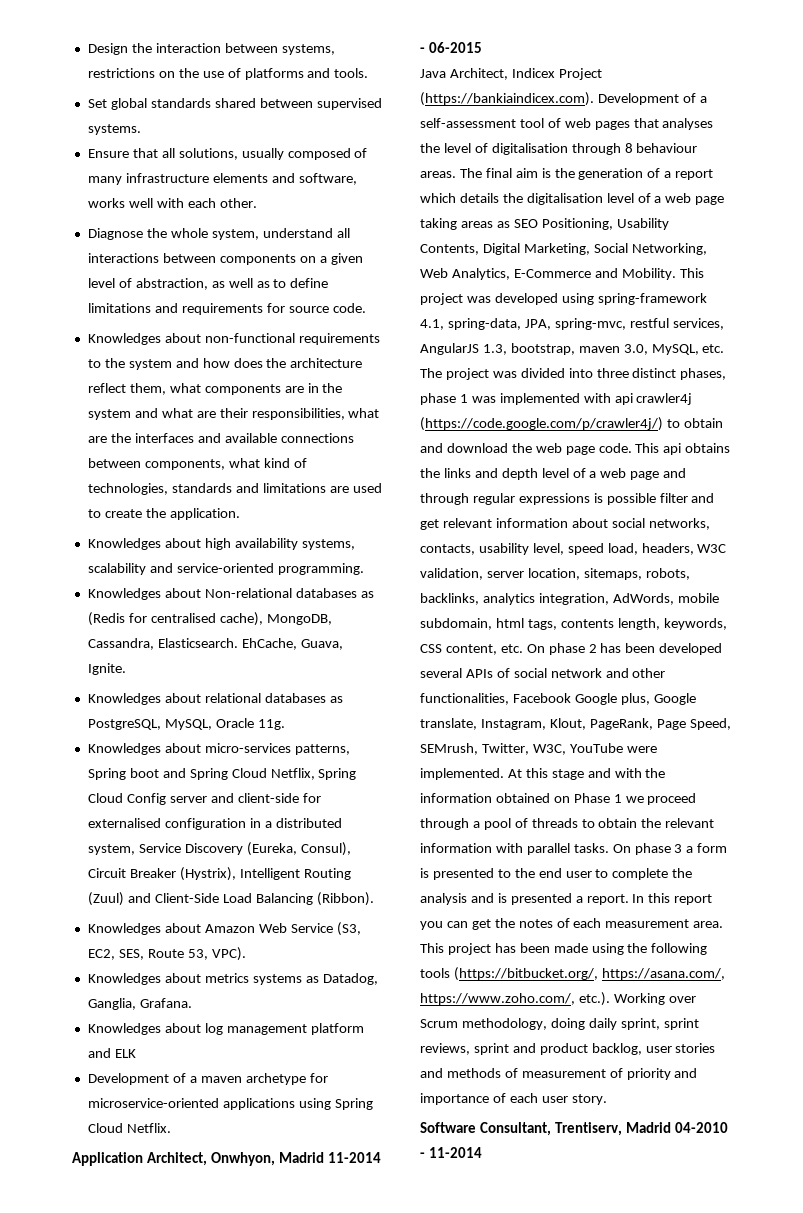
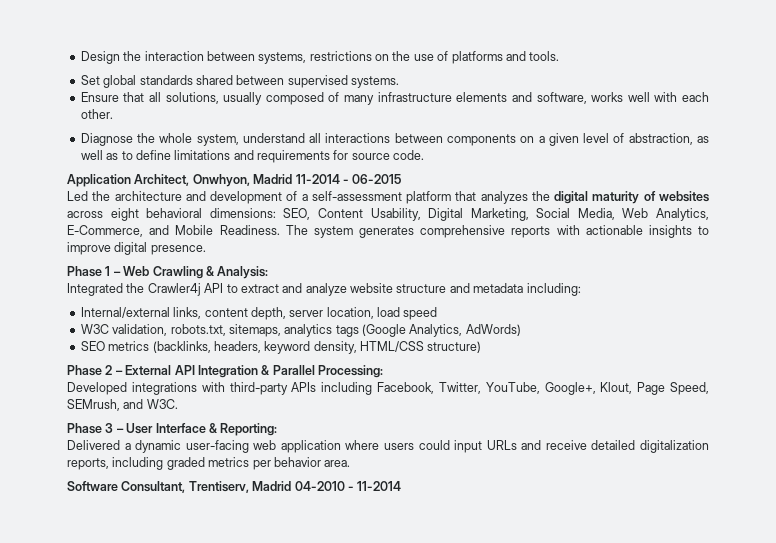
[87,333,380,345] [87,358,363,370] [87,383,343,395] [87,408,380,420] [87,433,354,443] [87,458,307,470] [87,483,382,495] [87,508,240,520] [87,538,355,550] [87,563,364,575] [87,588,374,600] [87,612,332,626] [87,638,343,650] [87,663,126,675] [87,693,343,705] [87,718,285,730] [87,743,350,755] [87,768,357,780] [87,793,321,805] [87,818,342,830] [87,842,351,856] [87,867,351,881] [87,892,374,906] [87,922,361,936] [87,947,246,961] [87,973,378,985] [87,998,192,1010] [87,1023,364,1035] [87,1048,136,1058] [87,1073,328,1085] [87,1098,373,1110] [87,1123,171,1133] // Knowledges about non-functional requirements to the system and how does the architecture reflect them, what components are in the system and what are their responsibilities, what are the interfaces and available connections between components, what kind of technologies, standards and limitations are used to create the application. // Knowledges about high availability systems, scalability and service-oriented programming. // Knowledges about Non-relational databases as (Redis for centralised cache), MongoDB, Cassandra, Elasticsearch. EhCache, Guava, Ignite. // Knowledges about relational databases as PostgreSQL, MySQL, Oracle 11g. // Knowledges about micro-services patterns, Spring boot and Spring Cloud Netflix, Spring Cloud Config server and client-side for externalised configuration in a distributed system, Service Discovery (Eureka, Consul), Circuit Breaker (Hystrix), Intelligent Routing (Zuul) and Client-Side Load Balancing (Ribbon). // Knowledges about Amazon Web Service (S3, EC2, SES, Route 53, VPC). // Knowledges about metrics systems as Datadog, Ganglia, Grafana. // Knowledges about log management platform and ELK // Development of a maven archetype for microservice-oriented applications using Spring Cloud Netflix. -> (425, 155) none
[420,68,602,80] [420,92,707,106] [420,118,714,130] [420,143,698,155] [420,168,714,180] [420,193,725,205] [420,218,669,230] [420,244,479,255] Java Architect, Indicex Project (https://bankiaindicex.com). Development of a self-assessment tool of web pages that analyses the level of digitalisation through 8 behaviour areas. The final aim is the generation of a report which details the digitalisation level of a web page taking areas as SEO Positioning, Usability Contents, -> [67,191,709,204] [67,208,421,221] Led the architecture and development of a self-assessment platform that analyzes the digital maturity of websites across eight behavioral dimensions: SEO, Content Usability,
[631,243,707,255] Networking, -> [577,208,615,220] Media,
[513,268,704,280] [420,293,707,305] [420,318,724,330] [420,343,725,355] [420,368,727,380] [420,393,693,405] [420,417,723,431] [420,443,731,455] [420,468,687,480] [420,493,715,505] [420,518,710,530] [420,543,727,555] [420,568,690,580] [420,593,719,605] [420,618,727,630] [420,643,723,655] [420,668,666,678] [420,693,696,705] [420,718,731,730] [420,743,657,755] [420,768,666,780] [420,793,697,805] [420,818,715,830] [420,843,728,855] [420,868,693,880] [420,893,713,905] [420,918,724,930] [420,943,708,955] [420,967,725,981] [420,992,696,1006] [420,1018,699,1030] [420,1043,716,1055] [420,1068,698,1080] [420,1093,607,1105] E-Commerce and Mobility. This project was developed using spring-framework 4.1, spring-data, JPA, spring-mvc, restful services, AngularJS 1.3, bootstrap, maven 3.0, MySQL, etc. The project was divided into three distinct phases, phase 1 was implemented with api crawler4j (https://code.google.com/p/crawler4j/) to obtain and download the web page code. This api obtains the links and depth level of a web page and through regular expressions is possible filter and get relevant information about social networks, contacts, usability level, speed load, headers, W3C validation, server location, sitemaps, robots, backlinks, analytics integration, AdWords, mobile subdomain, html tags, contents length, keywords, CSS content, etc. On phase 2 has been developed several APIs of social network and other functionalities, Facebook Google plus, Google translate, Instagram, Klout, PageRank, Page Speed, SEMrush, Twitter, W3C, YouTube were implemented. At this stage and with the information obtained on Phase 1 we proceed through a pool of threads to obtain the relevant information with parallel tasks. On phase 3 a form is presented to the end user to complete the analysis and is presented a report. In this report you can get the notes of each measurement area. This project has been made using the following tools (https://bitbucket.org/, https://asana.com/, https://www.zoho.com/, etc.). Working over Scrum methodology, doing daily sprint, sprint reviews, sprint and product backlog, user stories and methods of measurement of priority and importance of each user story. -> [67,225,709,238] [67,242,206,255] [67,266,269,279] [67,283,581,296] [80,307,438,320] [80,324,521,337] [80,341,482,354] [67,365,383,378] [67,382,710,395] [67,399,178,411] [67,423,278,436] [67,440,709,453] [67,457,351,470] E-Commerce, and Mobile Readiness. The system generates comprehensive reports with actionable insights to improve digital presence. // Phase 1 – Web Crawling & Analysis: // Integrated the Crawler4j API to extract and analyze website structure and metadata including: // Internal/external links, content depth, server location, load speed // W3C validation, robots.txt, sitemaps, analytics tags (Google Analytics, AdWords) // SEO metrics (backlinks, headers, keyword density, HTML/CSS structure) // Phase 2 – External API Integration & Parallel Processing: // Developed integrations with third-party APIs including Facebook, Twitter, YouTube, Google+, Klout, Page Speed, SEMrush, and W3C. // Phase 3 – User Interface & Reporting: // Delivered a dynamic user-facing web application where users could input URLs and receive detailed digitalization reports, including graded metrics per behavior area.

